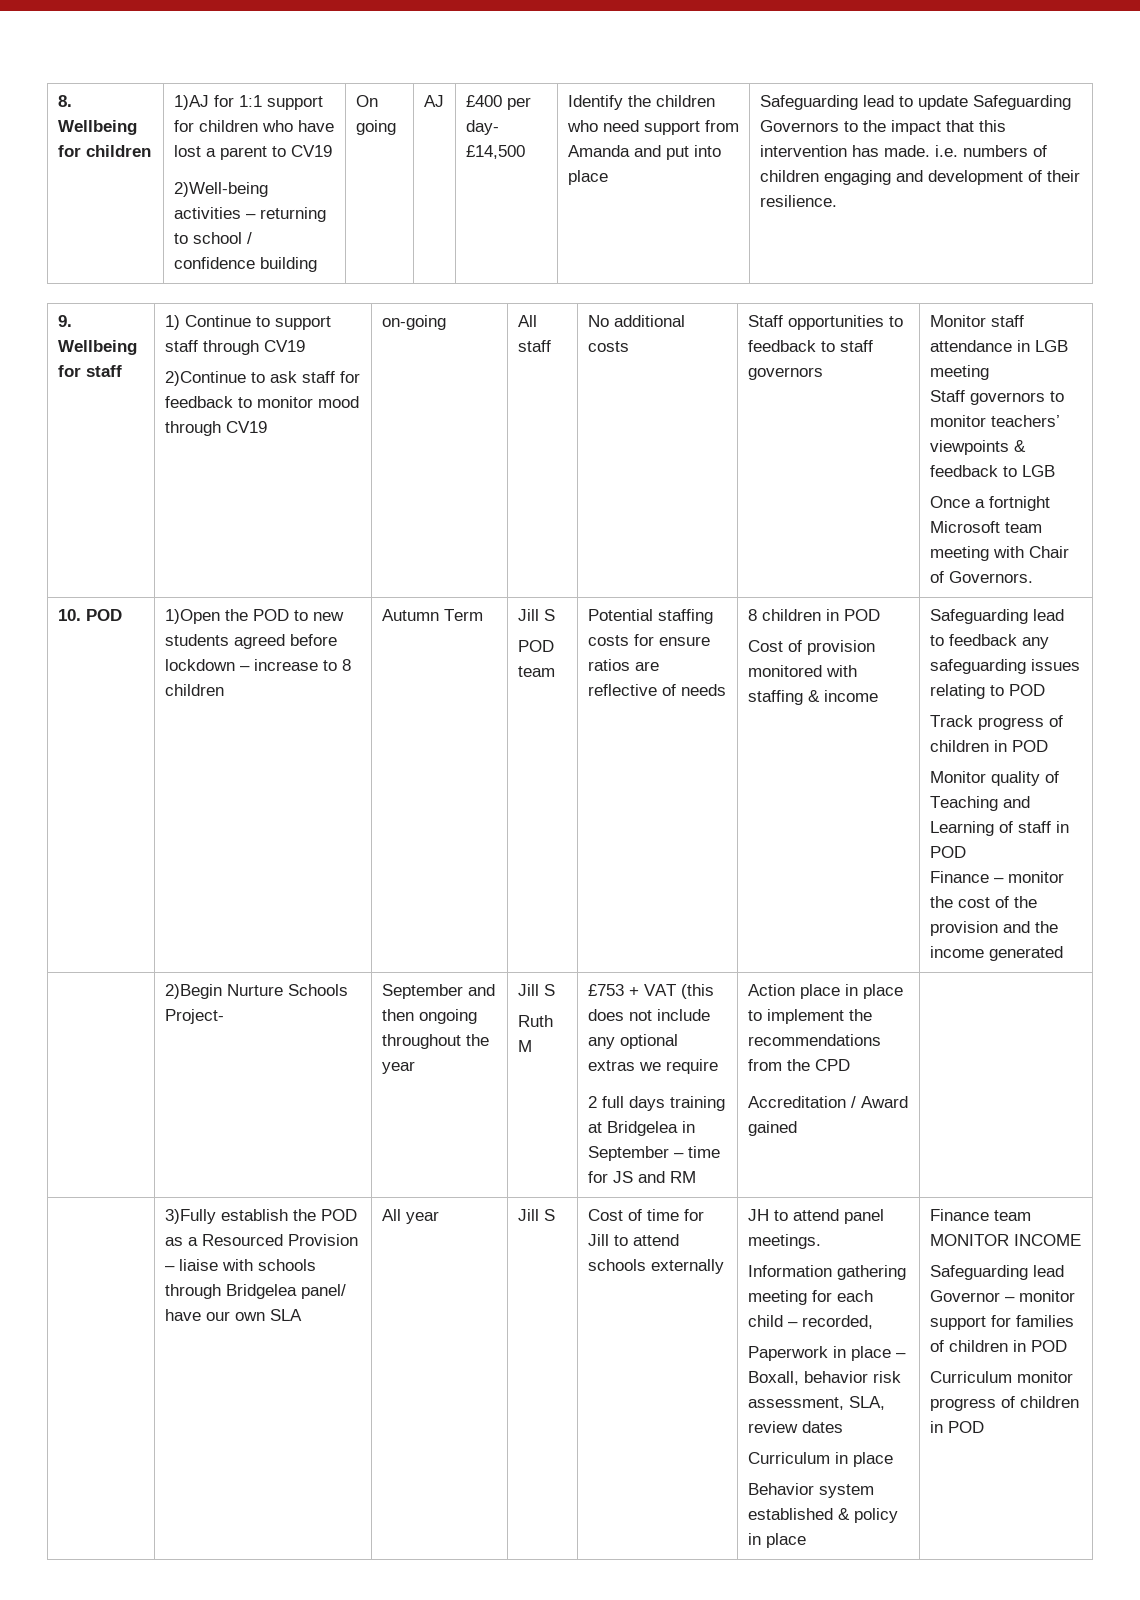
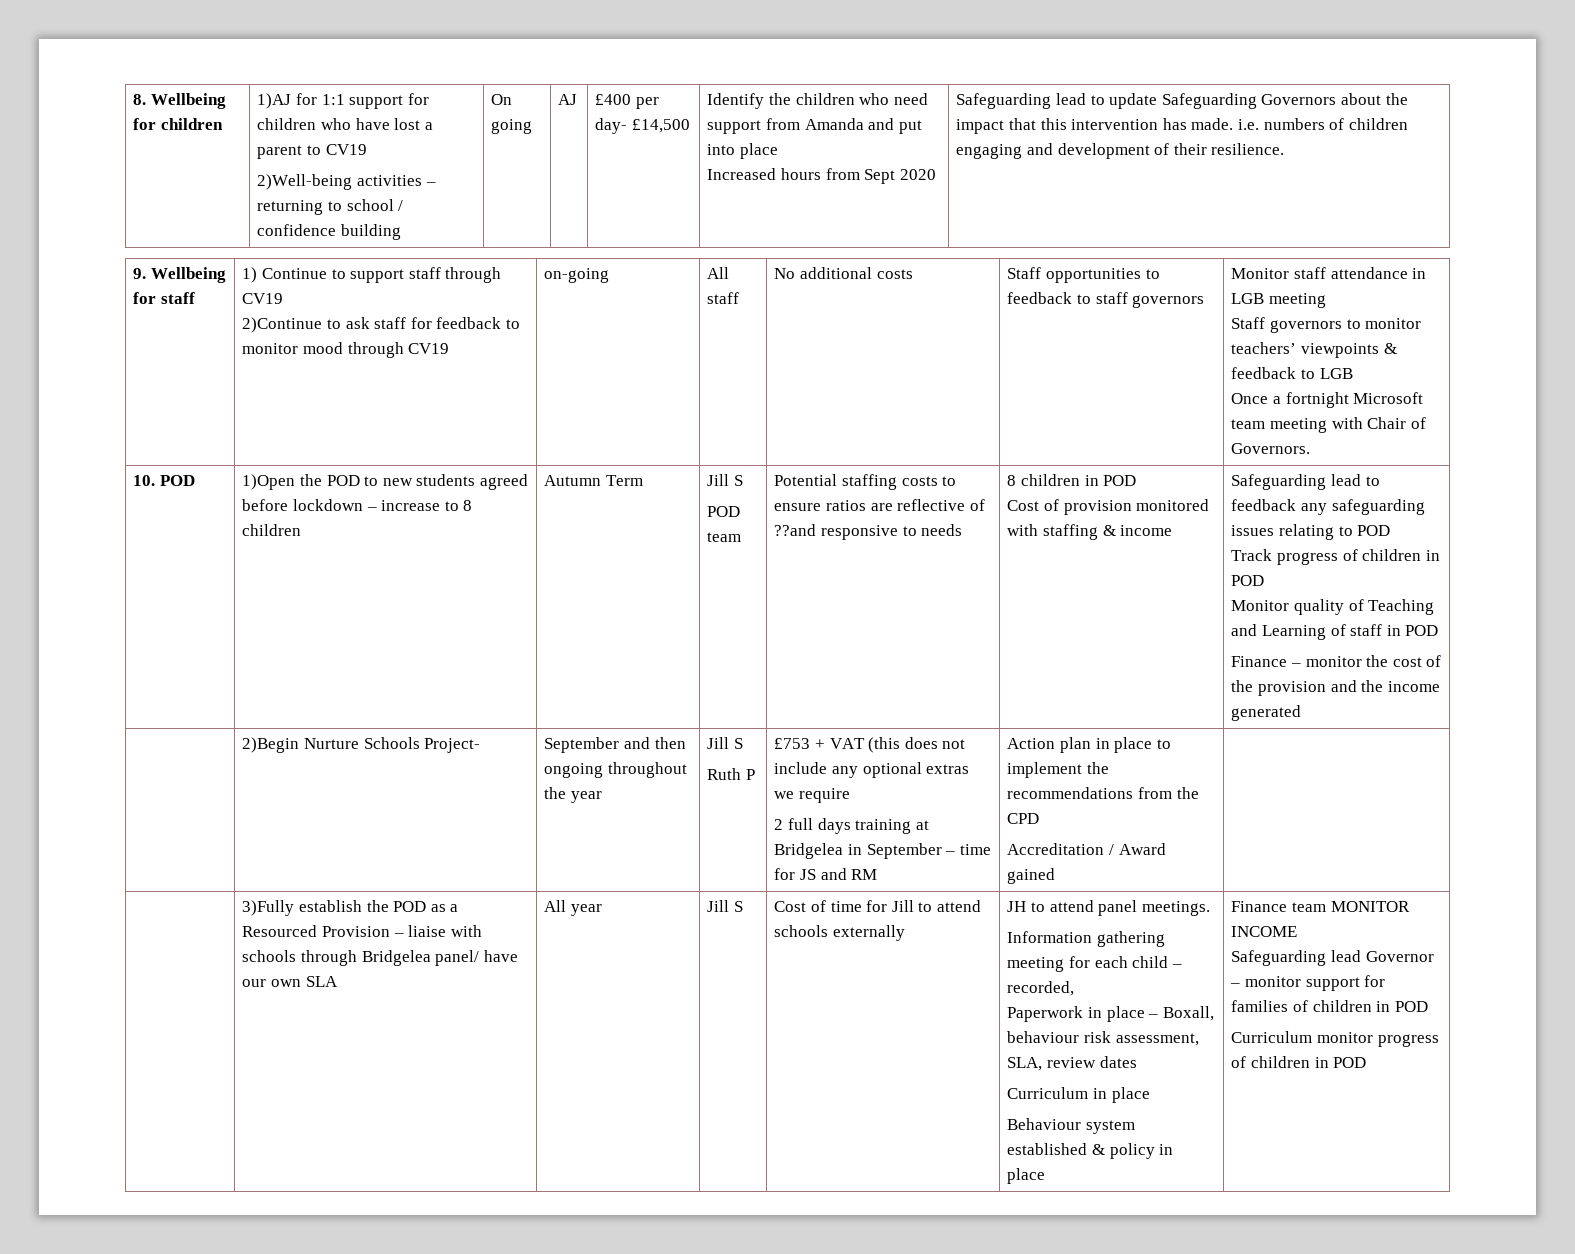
(608, 177) none -> [707,168,936,184] // Increased hours from Sept 2020
[843,121,858,132] to -> [1341,93,1382,105] about
[633,634,654,646] for -> [942,476,957,486] to
(676, 690) none -> [774,524,917,540] ??and responsive to
[517,1040,532,1052] M -> [746,769,756,780] P
[799,984,840,999] place -> [1060,737,1092,753] plan
[803,1371,868,1383] behavior -> [1007,1031,1080,1043] behaviour
[747,1483,814,1495] Behavior -> [1007,1118,1082,1130] Behaviour

